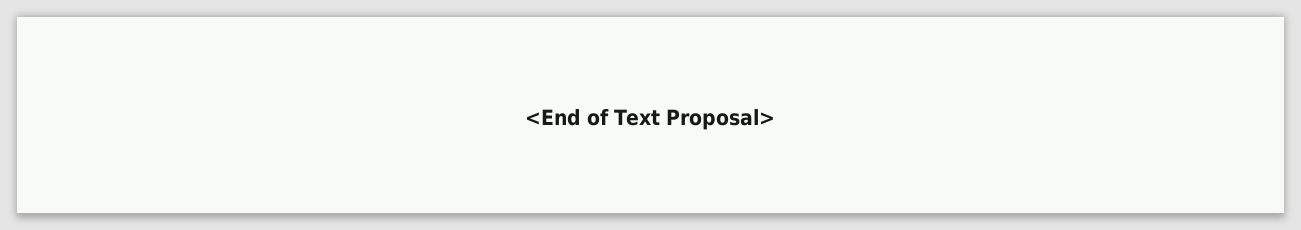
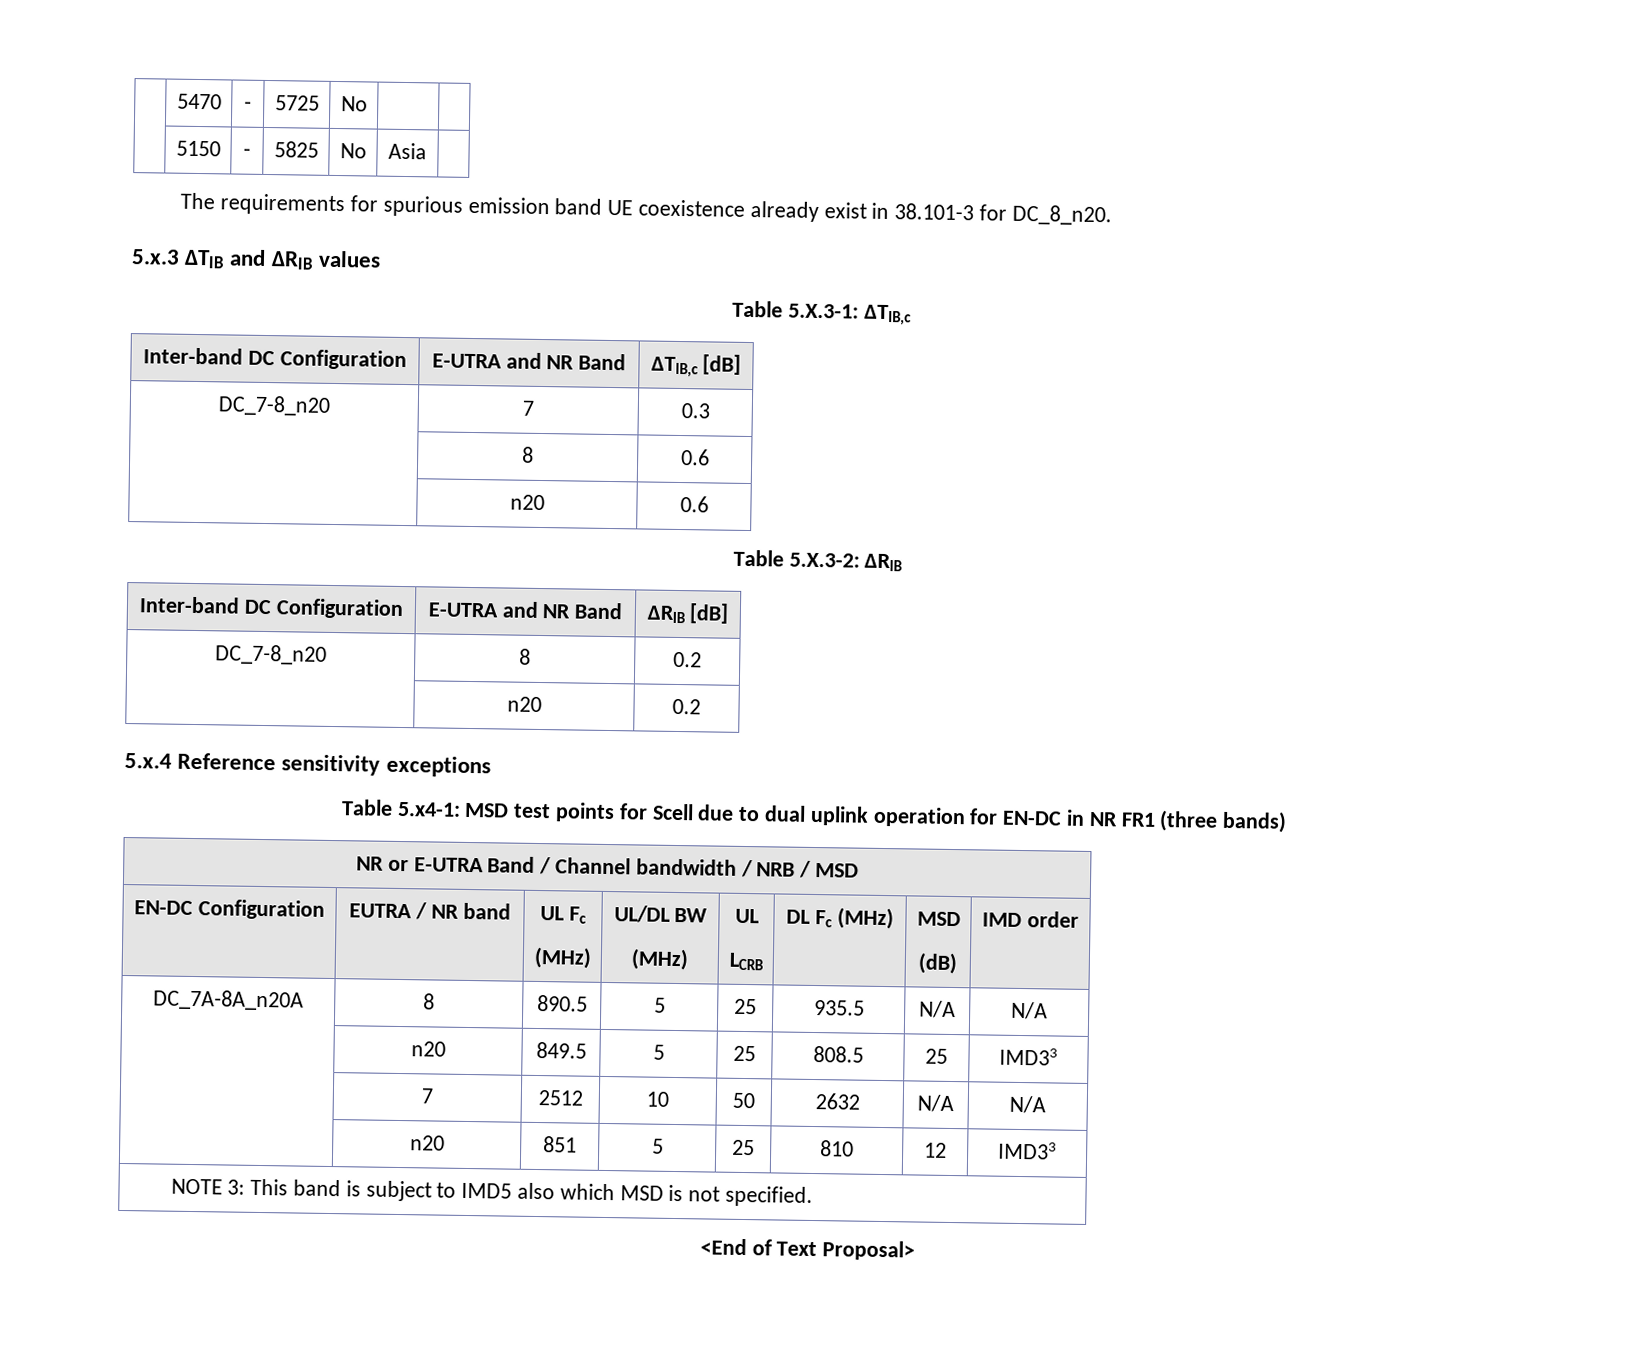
(524, 117) none -> [176,93,222,110] [244,101,252,110] [274,95,320,111] [340,96,368,112] [175,140,221,157] [243,148,251,157] [273,141,319,158] [339,143,367,159] [388,142,427,160] [180,192,1112,226] [131,249,381,270] [732,300,912,326] [143,347,407,371] [431,352,627,371] [650,354,742,378] [218,395,330,416] [522,400,534,416] [680,403,710,419] [522,446,534,463] [680,449,710,466] [509,494,545,511] [679,496,709,513] [732,549,903,572] [139,596,404,620] [427,601,624,620] [646,603,730,624] [215,644,327,665] [519,648,531,665] [673,651,702,668] [506,696,542,713] [672,698,701,715] [124,752,491,778] [340,799,1288,833] [355,856,860,878] [134,899,325,920] [349,902,511,920] [540,906,587,924] [533,946,592,969] [613,905,708,923] [631,948,689,971] [734,908,759,924] [728,952,763,971] [786,907,894,930] [916,911,961,927] [918,952,958,975] [982,911,1079,928] [153,989,304,1011] [423,993,435,1010] [536,994,588,1012] [653,997,666,1013] [734,998,757,1015] [813,999,865,1016] [919,1000,956,1019] [1011,1001,1048,1020] [410,1041,446,1057] [535,1041,587,1059] [652,1044,665,1060] [733,1045,756,1062] [812,1045,864,1063] [925,1048,948,1064] [999,1047,1058,1066] [421,1088,433,1104] [537,1090,583,1106] [646,1091,669,1107] [732,1092,755,1109] [814,1093,860,1110] [917,1094,954,1113] [1009,1095,1046,1114] [409,1135,445,1151] [543,1136,577,1153] [651,1138,664,1154] [732,1139,755,1156] [820,1140,854,1157] [924,1142,947,1158] [998,1141,1057,1160] [170,1178,813,1208] | 5470 | - | 5725 | No | | // | 5150 | - | 5825 | No | Asia | // The requirements for spurious emission band UE coexistence already exist in 38.101-3 for DC_8_n20. // 5.x.3 ∆TIB and ∆RIB values // Table 5.X.3-1: ΔTIB,c // Inter-band DC Configuration | E-UTRA and NR Band | ΔTIB,c [dB] // DC_7-8_n20 | 7 | 0.3 // | 8 | 0.6 // | n20 | 0.6 // Table 5.X.3-2: ΔRIB // Inter-band DC Configuration | E-UTRA and NR Band | ΔRIB [dB] // DC_7-8_n20 | 8 | 0.2 // | n20 | 0.2 // 5.x.4 Reference sensitivity exceptions // Table 5.x4-1: MSD test points for Scell due to dual uplink operation for EN-DC in NR FR1 (three bands) // NR or E-UTRA Band / Channel bandwidth / NRB / MSD // EN-DC Configuration | EUTRA / NR band | UL Fc // (MHz) | UL/DL BW // (MHz) | UL // LCRB | DL Fc (MHz) | MSD // (dB) | IMD order // DC_7A-8A_n20A | 8 | 890.5 | 5 | 25 | 935.5 | N/A | N/A // | n20 | 849.5 | 5 | 25 | 808.5 | 25 | IMD33 // | 7 | 2512 | 10 | 50 | 2632 | N/A | N/A // | n20 | 851 | 5 | 25 | 810 | 12 | IMD33 // NOTE 3: This band is subject to IMD5 also which MSD is not specified. //

